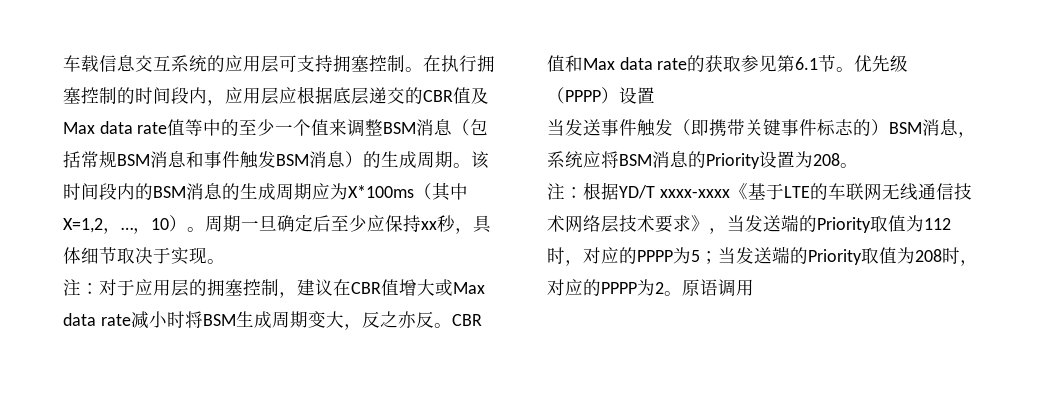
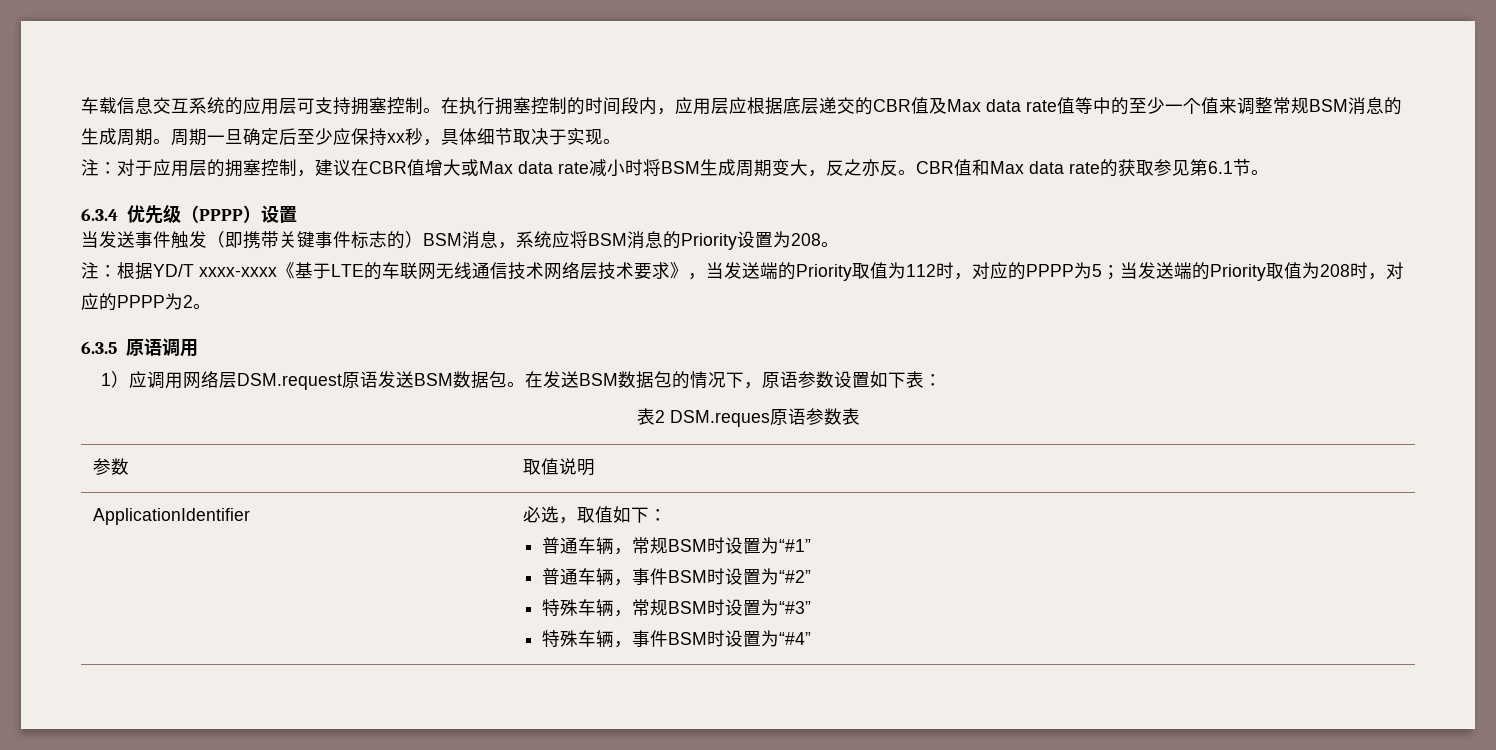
[383,119,489,136] [63,150,489,169] [63,182,468,201] [63,215,187,234] BSM消息（包括常规BSM消息和事件触发BSM消息）的生成周期。该时间段内的BSM消息的生成周期应为X*100ms（其中X=1,2，…，10） -> [1273,97,1402,115] [81,128,153,146] 常规BSM消息的生成周期
(855, 69) none -> [81,208,118,221] // 6.3.4
(682, 293) none -> [81,341,117,354] // 6.3.5
(754, 287) none -> [100,371,942,390] [636,408,860,427] [92,458,129,475] [522,458,595,476] [92,508,250,525] [522,506,667,524] [541,537,811,555] [541,568,811,586] [541,599,811,617] [541,630,811,648] // 1）应调用网络层DSM.request原语发送BSM数据包。在发送BSM数据包的情况下，原语参数设置如下表： // 表2 DSM.reques原语参数表 // 参数 | 取值说明 // ApplicationIdentifier | 必选，取值如下： // 普通车辆，常规BSM时设置为“#1” // 普通车辆，事件BSM时设置为“#2” // 特殊车辆，常规BSM时设置为“#3” // 特殊车辆，事件BSM时设置为“#4”

